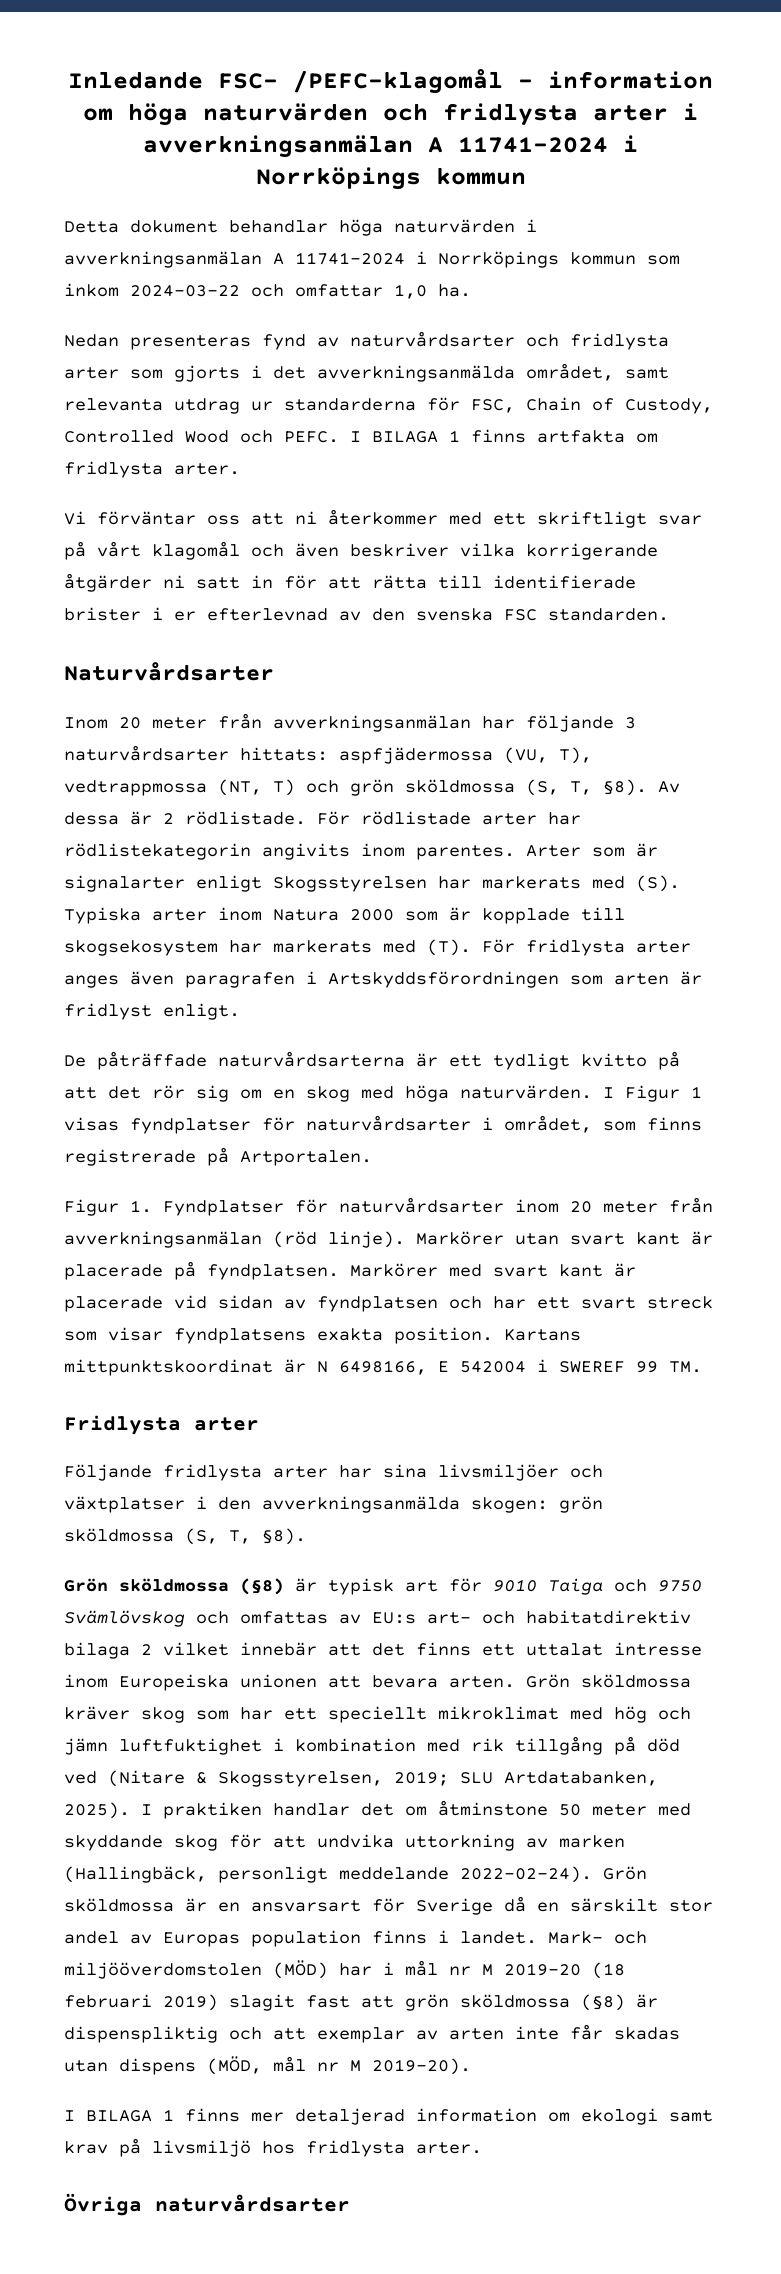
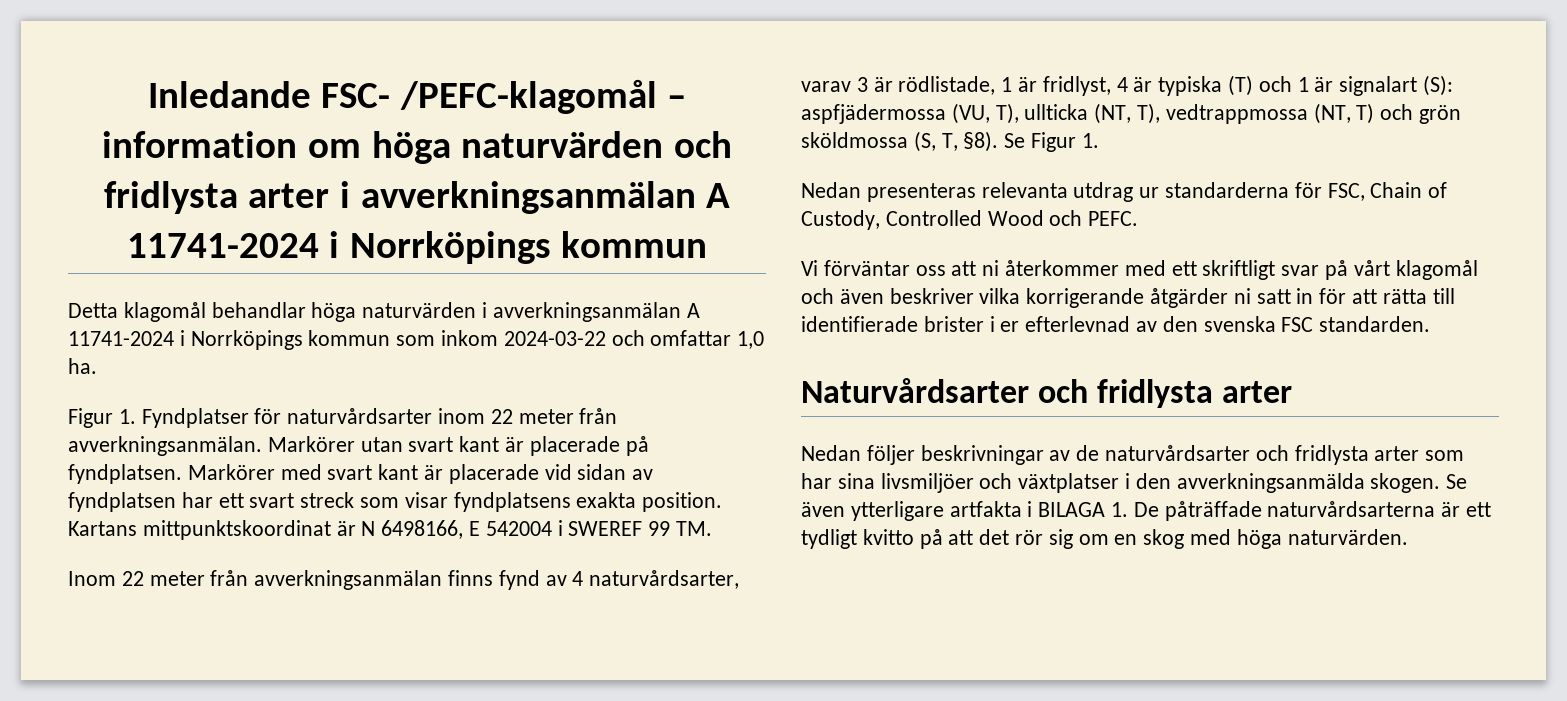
[130,220,218,233] dokument -> [123,302,206,322] klagomål
[64,331,669,350] [64,363,669,382] Nedan presenteras fynd av naturvårdsarter och fridlysta arter som gjorts i det avverkningsanmälda området, samt -> [68,408,618,428] [68,436,649,456] [68,464,654,484] [68,492,723,512] [68,520,713,540] [68,570,740,590] [801,75,1454,96] [801,103,1462,124] [801,131,1099,152] [801,182,976,202] Figur 1. Fyndplatser för naturvårdsarter inom 22 meter från avverkningsanmälan. Markörer utan svart kant är placerade på fyndplatsen. Markörer med svart kant är placerade vid sidan av fyndplatsen har ett svart streck som visar fyndplatsens exakta position. Kartans mittpunktskoordinat är N 6498166, E 542004 i SWEREF 99 TM. // Inom 22 meter från avverkningsanmälan finns fynd av 4 naturvårdsarter, varav 3 är rödlistade, 1 är fridlyst, 4 är typiska (T) och 1 är signalart (S): aspfjädermossa (VU, T), ullticka (NT, T), vedtrappmossa (NT, T) och grön sköldmossa (S, T, §8). Se Figur 1. // Nedan presenteras
[350,429,658,443] [64,461,240,478] I BILAGA 1 finns artfakta om fridlysta arter. -> (1139, 218) none
[64,713,636,732] [64,745,592,764] [64,779,680,796] [64,811,581,825] [64,843,658,860] [64,875,680,892] [64,907,625,924] [64,939,691,956] [64,971,702,988] [64,1003,240,1020] // Inom 20 meter från avverkningsanmälan har följande 3 naturvårdsarter hittats: aspfjädermossa (VU, T), vedtrappmossa (NT, T) och grön sköldmossa (S, T, §8). Av dessa är 2 rödlistade. För rödlistade arter har rödlistekategorin angivits inom parentes. Arter som är signalarter enligt Skogsstyrelsen har markerats med (S). Typiska arter inom Natura 2000 som är kopplade till skogsekosystem har markerats med (T). För fridlysta arter anges även paragrafen i Artskyddsförordningen som arten är fridlyst enligt. // -> [1038,379,1293,408] [801,445,1465,465] [801,473,1468,493] [801,501,1129,521] och fridlysta arter // Nedan följer beskrivningar av de naturvårdsarter och fridlysta arter som har sina livsmiljöer och växtplatser i den avverkningsanmälda skogen. Se även ytterligare artfakta i BILAGA 1.
[603,1085,702,1102] [64,1115,702,1134] [64,1147,372,1166] [64,1197,713,1216] [64,1231,713,1248] [64,1261,636,1280] [64,1295,713,1312] [64,1327,581,1344] [64,1359,702,1376] [64,1415,259,1435] [64,1464,603,1481] [64,1496,603,1513] [64,1528,306,1545] [64,1578,702,1595] [64,1610,691,1627] [64,1642,702,1659] [64,1674,691,1691] [64,1706,691,1723] [64,1736,680,1755] [64,1770,658,1787] [64,1800,691,1819] [64,1834,625,1851] [64,1866,647,1883] [64,1896,713,1915] [64,1930,647,1947] [64,1960,625,1979] [64,1994,658,2011] [64,2024,680,2043] [64,2056,471,2075] [64,2108,713,2125] [64,2138,482,2157] [64,2193,350,2216] I Figur 1 visas fyndplatser för naturvårdsarter i området, som finns registrerade på Artportalen. // Figur 1. Fyndplatser för naturvårdsarter inom 20 meter från avverkningsanmälan (röd linje). Markörer utan svart kant är placerade på fyndplatsen. Markörer med svart kant är placerade vid sidan av fyndplatsen och har ett svart streck som visar fyndplatsens exakta position. Kartans mittpunktskoordinat är N 6498166, E 542004 i SWEREF 99 TM. // Fridlysta arter // Följande fridlysta arter har sina livsmiljöer och växtplatser i den avverkningsanmälda skogen: grön sköldmossa (S, T, §8). // Grön sköldmossa (§8) är typisk art för 9010 Taiga och 9750 Svämlövskog och omfattas av EU:s art- och habitatdirektiv bilaga 2 vilket innebär att det finns ett uttalat intresse inom Europeiska unionen att bevara arten. Grön sköldmossa kräver skog som har ett speciellt mikroklimat med hög och jämn luftfuktighet i kombination med rik tillgång på död ved (Nitare & Skogsstyrelsen, 2019; SLU Artdatabanken, 2025). I praktiken handlar det om åtminstone 50 meter med skyddande skog för att undvika uttorkning av marken (Hallingbäck, personligt meddelande 2022-02-24). Grön sköldmossa är en ansvarsart för Sverige då en särskilt stor andel av Europas population finns i landet. Mark- och miljööverdomstolen (MÖD) har i mål nr M 2019-20 (18 februari 2019) slagit fast att grön sköldmossa (§8) är dispenspliktig och att exemplar av arten inte får skadas utan dispens (MÖD, mål nr M 2019-20). // I BILAGA 1 finns mer detaljerad information om ekologi samt krav på livsmiljö hos fridlysta arter. // Övriga naturvårdsarter -> (1408, 537) none

